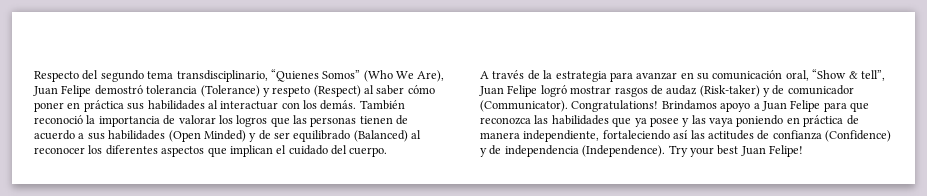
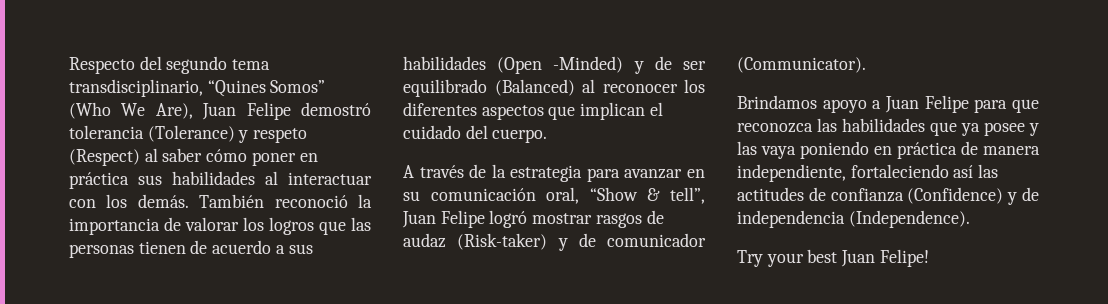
[270,69,319,82] “Quienes -> [207,80,266,97] “Quines
[203,130,246,142] Minded) -> [553,56,624,73] -Minded)
[571,100,659,112] Congratulations! -> (866, 65) //
(666, 151) none -> (970, 219) //

